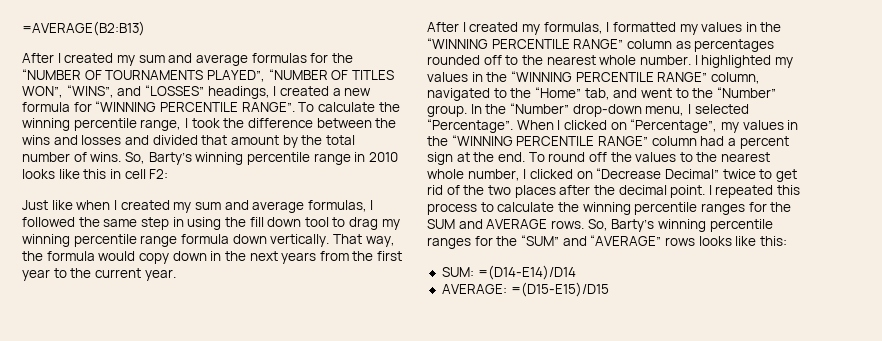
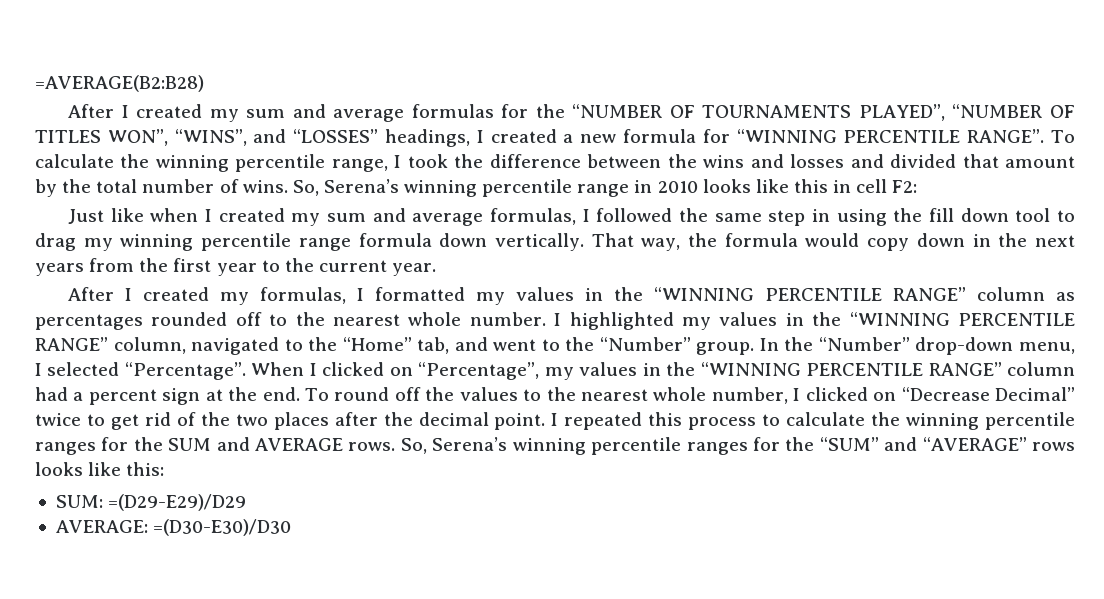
[22,21,145,36] =AVERAGE(B2:B13) -> [35,75,204,92] =AVERAGE(B2:B28)
[148,152,192,165] Barty’s -> [323,179,399,193] Serena’s
[611,219,655,232] Barty’s -> [432,437,508,451] Serena’s
[477,265,576,280] =(D14-E14)/D14 -> [108,494,247,511] =(D29-E29)/D29
[510,282,609,297] =(D15-E15)/D15 -> [153,519,292,536] =(D30-E30)/D30

